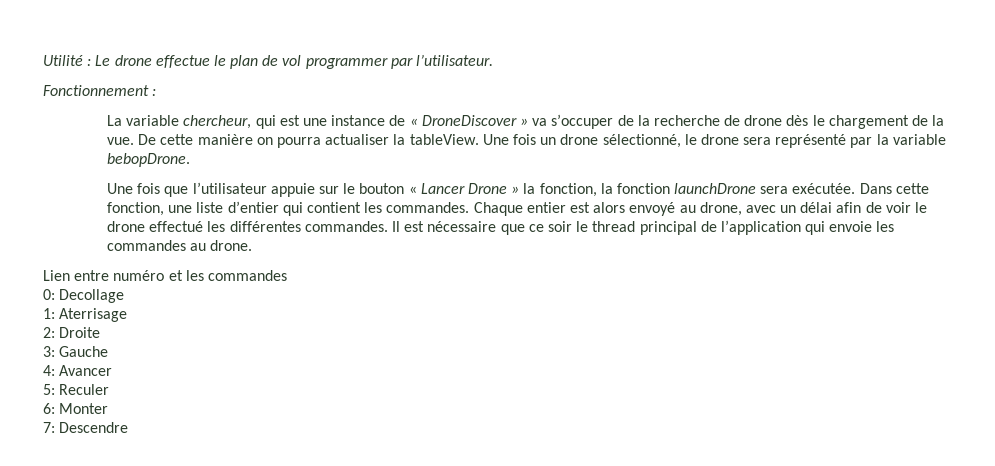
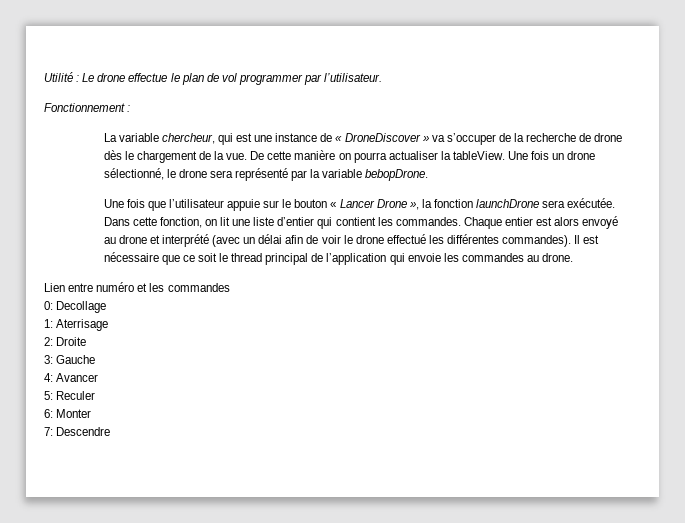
[511,183,597,197] » la fonction, -> [409,202,419,210] »,
(165, 209) none -> [204,217,230,226] on lit
[699,202,776,216] drone, avec -> [118,234,240,247] drone et interprété (avec
[304,221,388,232] commandes. -> [502,235,572,247] commandes).
[547,221,572,232] soir -> [197,253,217,262] soit

